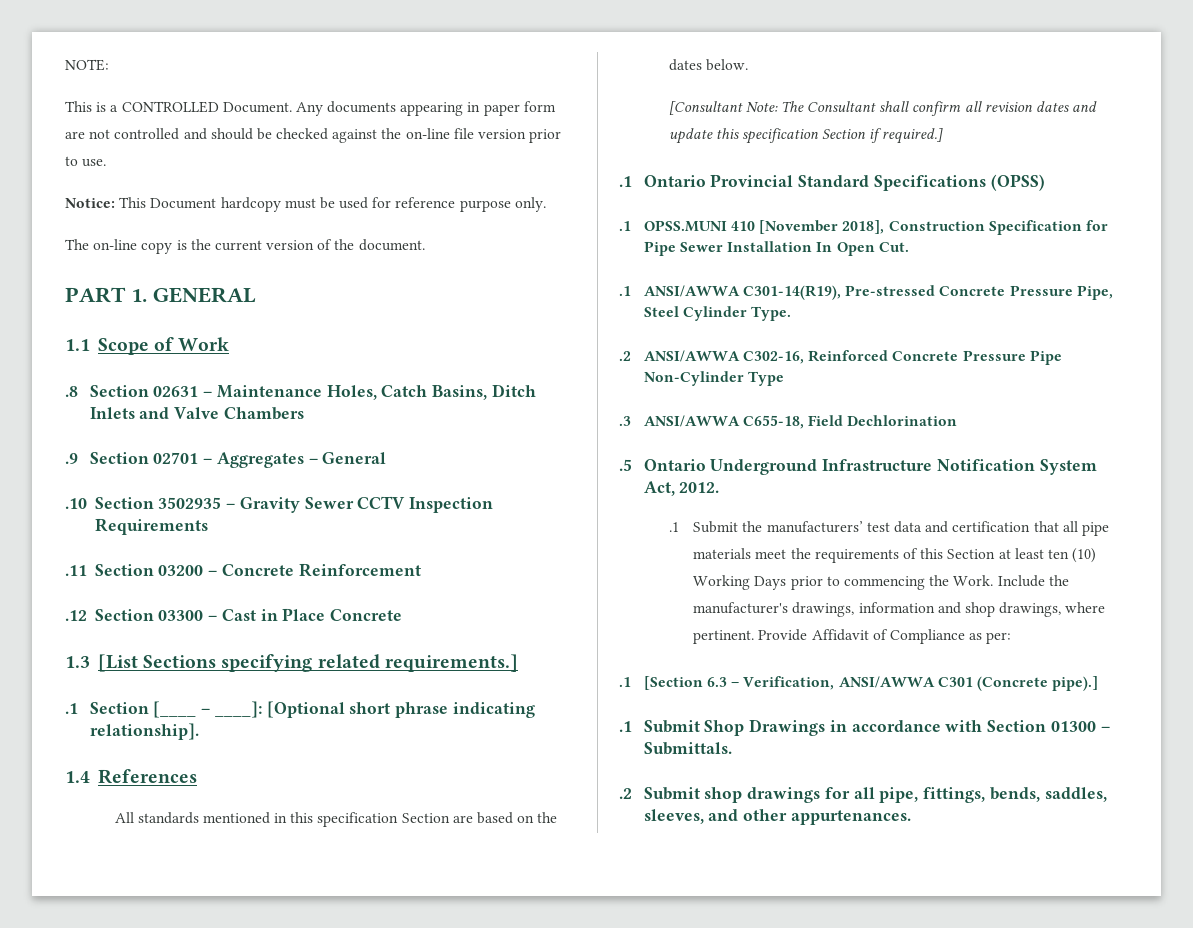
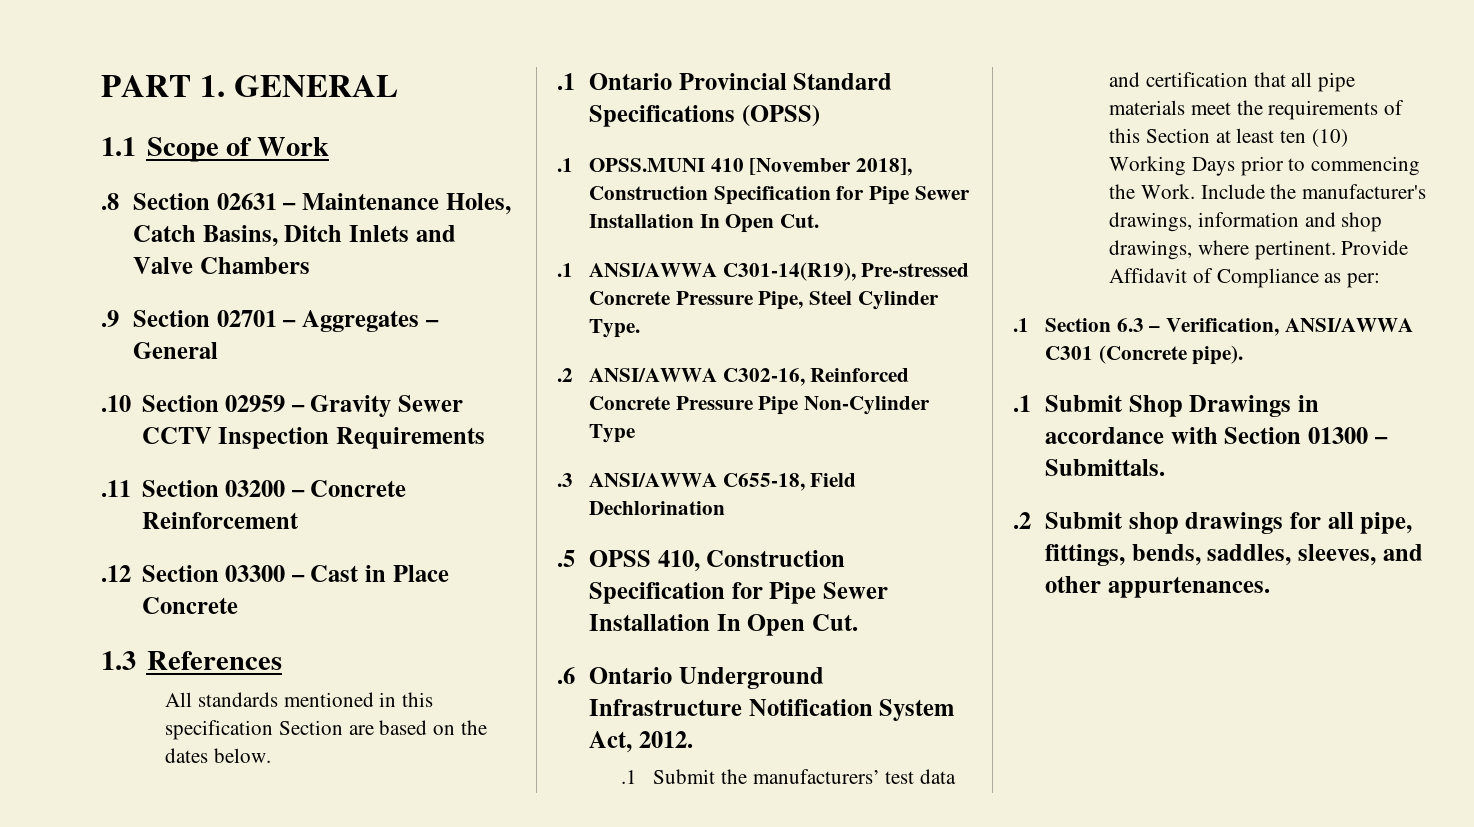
[65,59,109,71] [65,101,556,116] [65,128,562,143] [65,156,107,167] [65,197,546,212] [65,239,425,254] NOTE: // This is a CONTROLLED Document. Any documents appearing in paper form are not controlled and should be checked against the on-line file version prior to use. // Notice: This Document hardcopy must be used for reference purpose only. // The on-line copy is the current version of the document. // -> (101, 86) none
[158,497,222,509] 3502935 -> [225,395,286,412] 02959
[97,654,518,672] [65,701,535,718] [89,723,199,740] [65,771,90,783] [List Sections specifying related requirements.] // .1 Section [____ – ____]: [Optional short phrase indicating relationship]. // 1.4 -> (136, 660) none
[668,101,1098,116] [668,128,944,144] // [Consultant Note: The Consultant shall confirm all revision dates and update this specification Section if required.] -> (271, 755) none
(632, 465) none -> [589,550,846,572] [589,582,888,604] [589,614,858,636] [557,667,575,684] OPSS 410, Construction Specification for Pipe Sewer Installation In Open Cut. // .6
[643,676,703,690] [Section -> [1045,318,1112,332] Section
[1052,676,1099,691] pipe).] -> [1192,345,1244,365] pipe).

